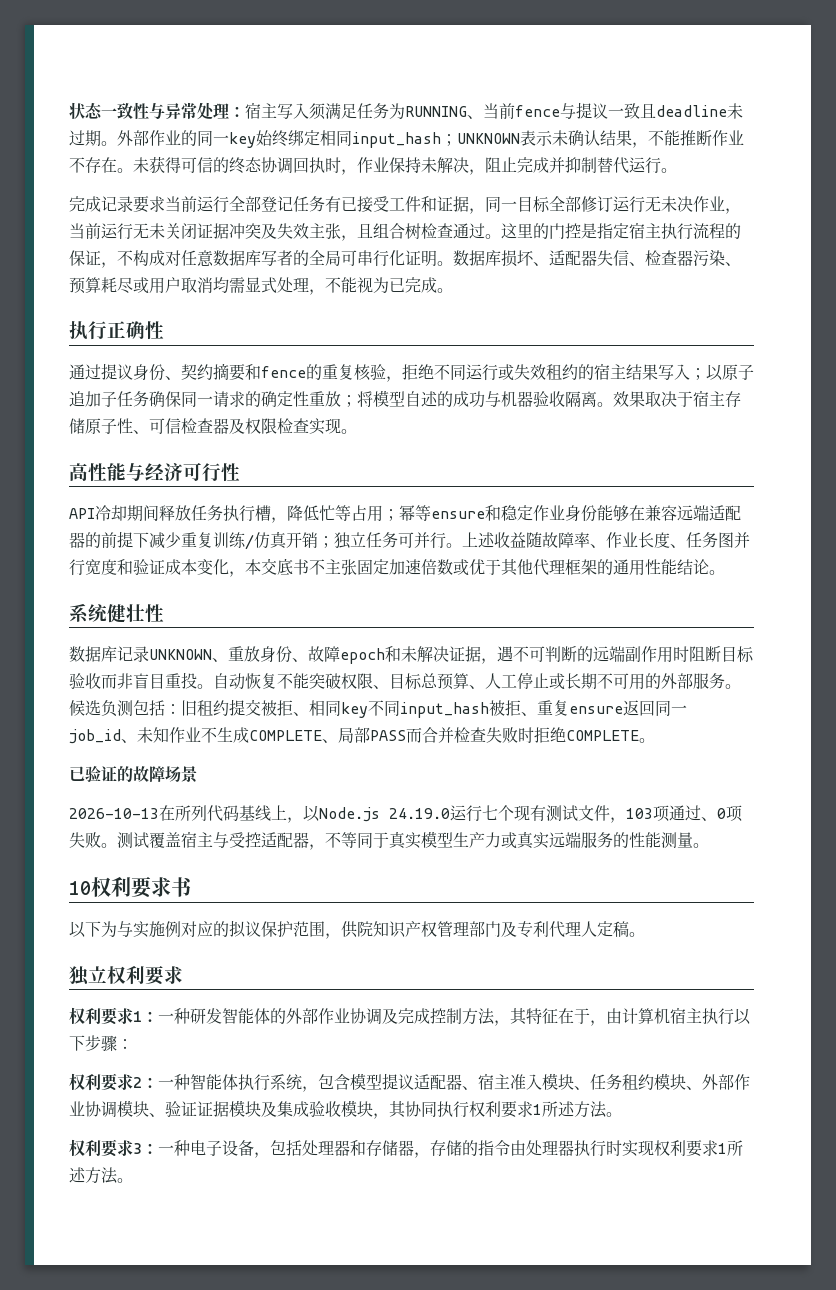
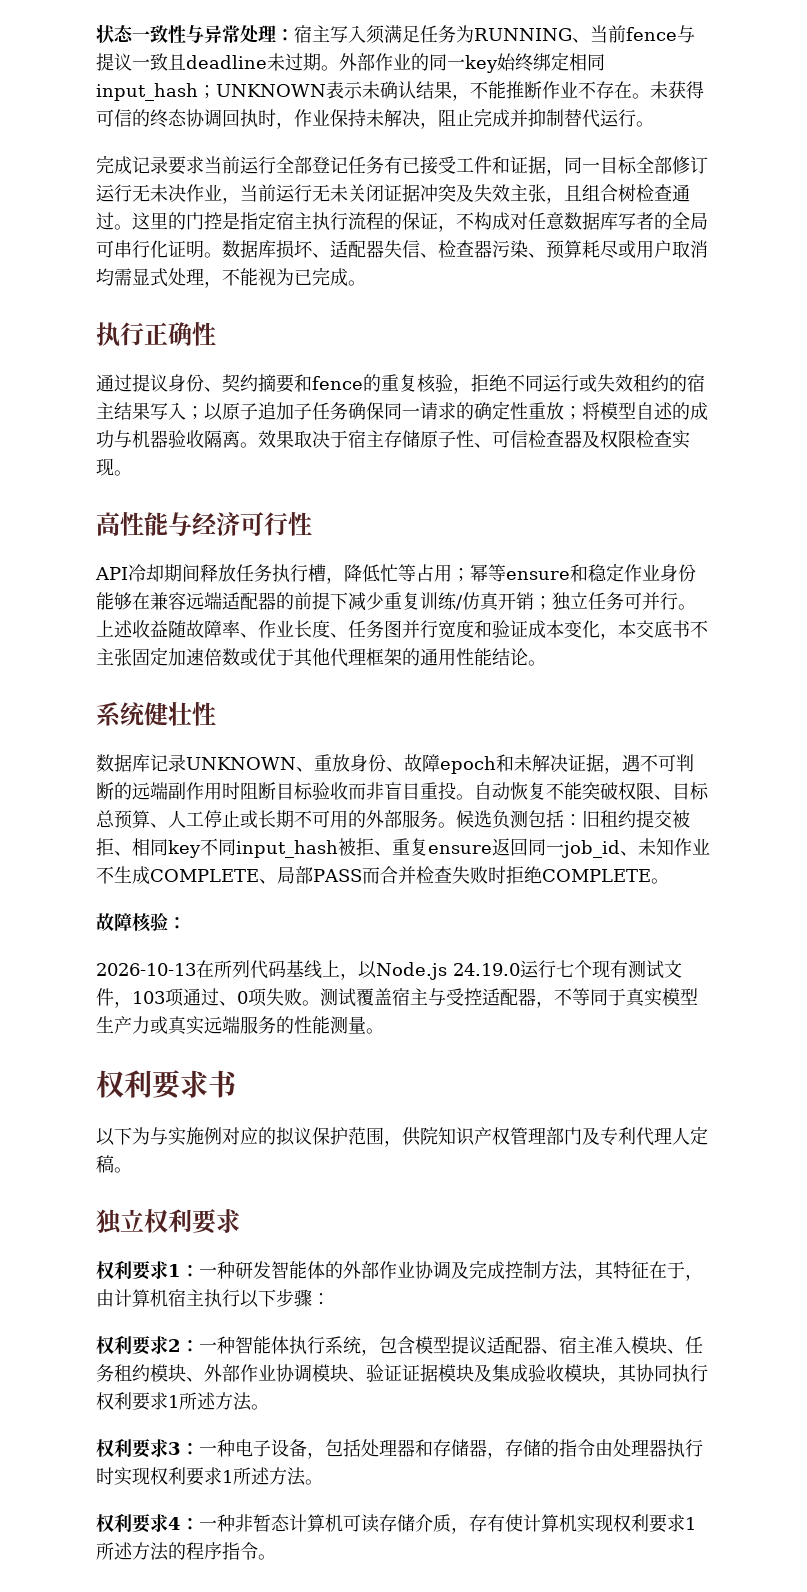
[69,766,198,783] 已验证的故障场景 -> [96,913,186,932] 故障核验：
[69,881,91,895] 10 -> (384, 1031) none
(133, 1180) none -> [96,1514,696,1534] [96,1542,276,1561] // 权利要求4：一种非暂态计算机可读存储介质，存有使计算机实现权利要求1所述方法的程序指令。

